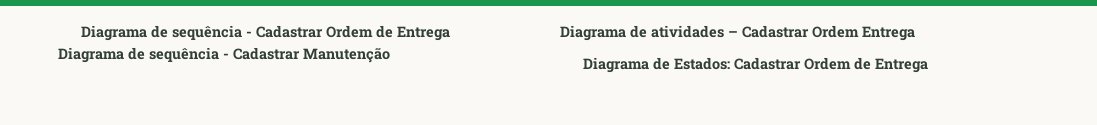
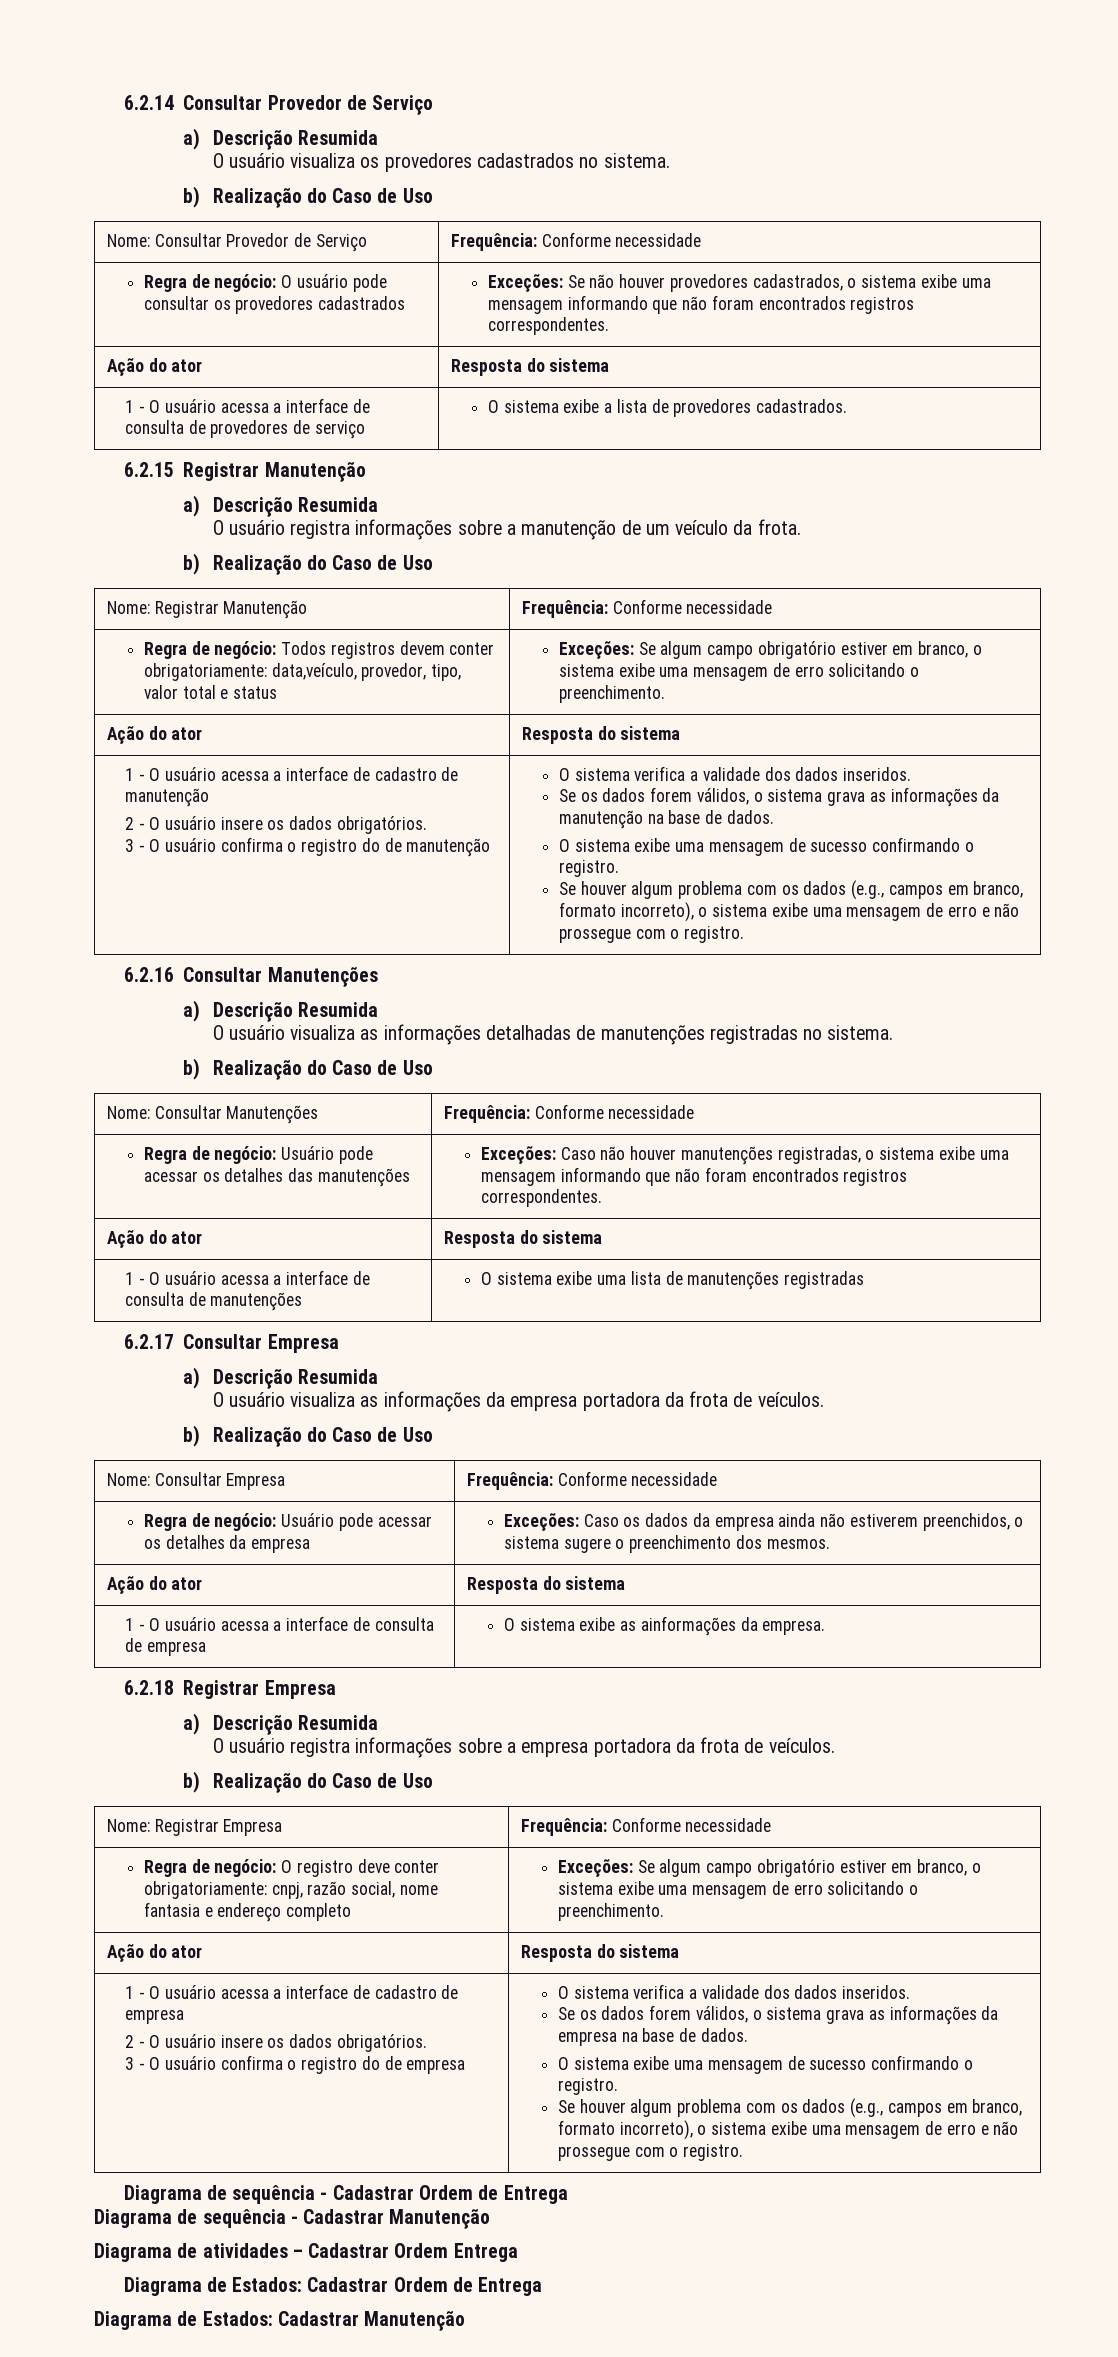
(80, 33) none -> [123,95,434,115] [183,128,378,150] [212,153,670,172] [183,186,433,208] [106,233,367,252] [450,232,702,251] [144,274,387,292] [144,296,406,314] [488,274,991,292] [488,295,915,314] [488,317,610,335] [106,358,203,376] [450,358,610,376] [124,398,370,413] [124,420,365,439] [488,399,848,417] [123,462,366,482] [183,495,378,517] [212,519,801,540] [183,553,433,575] [106,600,308,619] [521,599,773,618] [144,641,495,659] [144,663,462,681] [144,685,278,699] [559,641,982,659] [559,663,920,681] [559,685,666,703] [106,726,203,744] [521,726,681,744] [124,766,459,781] [124,788,209,807] [124,816,427,834] [124,837,491,857] [559,766,912,781] [559,787,1000,807] [559,810,774,829] [559,837,974,856] [559,860,620,877] [559,880,1024,900] [559,902,1020,922] [559,926,745,943] [123,967,378,987] [183,1000,378,1022] [212,1024,894,1045] [183,1058,433,1080] [106,1105,319,1124] [443,1104,695,1123] [144,1146,373,1164] [144,1168,410,1187] [481,1146,1009,1165] [481,1167,908,1186] [481,1189,603,1207] [106,1230,203,1248] [443,1230,603,1248] [124,1270,370,1285] [124,1292,303,1311] [481,1271,865,1290] [123,1334,339,1353] [183,1367,378,1389] [212,1391,824,1412] [183,1425,433,1447] [106,1472,286,1490] [466,1471,718,1490] [144,1513,432,1531] [144,1535,311,1553] [504,1513,1024,1531] [504,1535,830,1553] [106,1576,203,1594] [466,1576,626,1594] [124,1616,434,1631] [124,1638,206,1656] [504,1616,826,1636] [123,1680,336,1699] [183,1713,378,1735] [212,1737,835,1758] [183,1771,433,1793] [106,1819,283,1836] [520,1817,772,1836] [144,1859,440,1877] [144,1881,438,1899] [144,1902,352,1922] [558,1859,981,1877] [558,1881,919,1899] [558,1903,665,1921] [106,1944,203,1962] [520,1944,680,1962] [124,1984,459,1999] [124,2009,184,2024] [124,2034,427,2052] [124,2055,466,2074] [558,1984,911,1999] [558,2005,999,2025] [558,2028,748,2046] [558,2055,973,2074] [558,2078,619,2095] [558,2098,1023,2118] [558,2120,1019,2140] [558,2144,744,2161] 6.2.14 Consultar Provedor de Serviço // a) Descrição Resumida // O usuário visualiza os provedores cadastrados no sistema. // b) Realização do Caso de Uso // Nome: Consultar Provedor de Serviço | Frequência: Conforme necessidade // Regra de negócio: O usuário pode consultar os provedores cadastrados | Exceções: Se não houver provedores cadastrados, o sistema exibe uma mensagem informando que não foram encontrados registros correspondentes. // Ação do ator | Resposta do sistema // 1 - O usuário acessa a interface de consulta de provedores de serviço | O sistema exibe a lista de provedores cadastrados. // 6.2.15 Registrar Manutenção // a) Descrição Resumida // O usuário registra informações sobre a manutenção de um veículo da frota. // b) Realização do Caso de Uso // Nome: Registrar Manutenção | Frequência: Conforme necessidade // Regra de negócio: Todos registros devem conter obrigatoriamente: data,veículo, provedor, tipo, valor total e status | Exceções: Se algum campo obrigatório estiver em branco, o sistema exibe uma mensagem de erro solicitando o preenchimento. // Ação do ator | Resposta do sistema // 1 - O usuário acessa a interface de cadastro de manutenção // 2 - O usuário insere os dados obrigatórios. // 3 - O usuário confirma o registro do de manutenção | O sistema verifica a validade dos dados inseridos. // Se os dados forem válidos, o sistema grava as informações da manutenção na base de dados. // O sistema exibe uma mensagem de sucesso confirmando o registro. // Se houver algum problema com os dados (e.g., campos em branco, formato incorreto), o sistema exibe uma mensagem de erro e não prossegue com o registro. // 6.2.16 Consultar Manutenções // a) Descrição Resumida // O usuário visualiza as informações detalhadas de manutenções registradas no sistema. // b) Realização do Caso de Uso // Nome: Consultar Manutenções | Frequência: Conforme necessidade // Regra de negócio: Usuário pode acessar os detalhes das manutenções | Exceções: Caso não houver manutenções registradas, o sistema exibe uma mensagem informando que não foram encontrados registros correspondentes. // Ação do ator | Resposta do sistema // 1 - O usuário acessa a interface de consulta de manutenções | O sistema exibe uma lista de manutenções registradas // 6.2.17 Consultar Empresa // a) Descrição Resumida // O usuário visualiza as informações da empresa portadora da frota de veículos. // b) Realização do Caso de Uso // Nome: Consultar Empresa | Frequência: Conforme necessidade // Regra de negócio: Usuário pode acessar os detalhes da empresa | Exceções: Caso os dados da empresa ainda não estiverem preenchidos, o sistema sugere o preenchimento dos mesmos. // Ação do ator | Resposta do sistema // 1 - O usuário acessa a interface de consulta de empresa | O sistema exibe as ainformações da empresa. // 6.2.18 Registrar Empresa // a) Descrição Resumida // O usuário registra informações sobre a empresa portadora da frota de veículos. // b) Realização do Caso de Uso // Nome: Registrar Empresa | Frequência: Conforme necessidade // Regra de negócio: O registro deve conter obrigatoriamente: cnpj, razão social, nome fantasia e endereço completo | Exceções: Se algum campo obrigatório estiver em branco, o sistema exibe uma mensagem de erro solicitando o preenchimento. // Ação do ator | Resposta do sistema // 1 - O usuário acessa a interface de cadastro de empresa // 2 - O usuário insere os dados obrigatórios. // 3 - O usuário confirma o registro do de empresa | O sistema verifica a validade dos dados inseridos. // Se os dados forem válidos, o sistema grava as informações da empresa na base de dados. // O sistema exibe uma mensagem de sucesso confirmando o registro. // Se houver algum problema com os dados (e.g., campos em branco, formato incorreto), o sistema exibe uma mensagem de erro e não prossegue com o registro. //
(928, 65) none -> [94,2311,466,2331] // Diagrama de Estados: Cadastrar Manutenção

